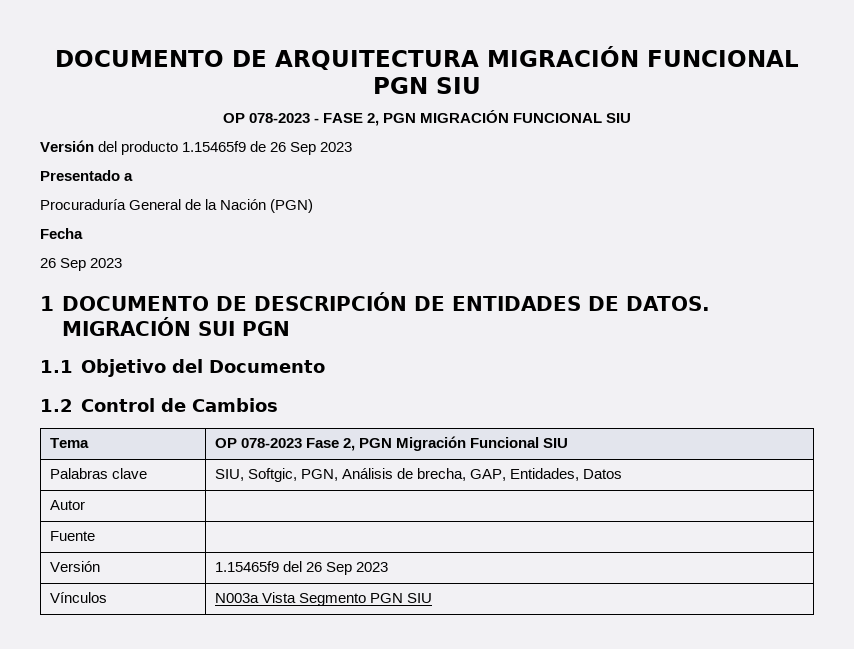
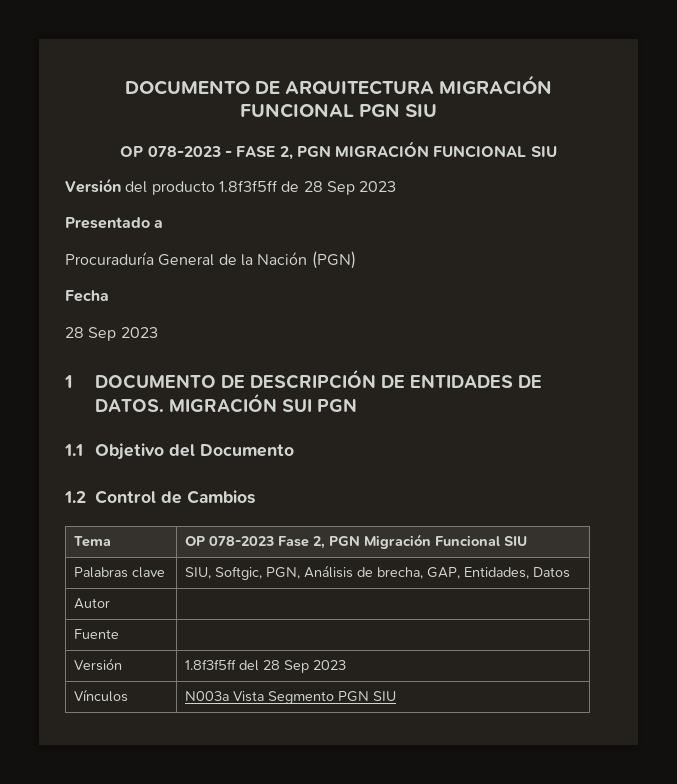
[182,141,287,152] 1.15465f9 de 26 -> [218,180,323,192] 1.8f3f5ff de 28
[40,258,56,268] 26 -> [65,327,84,338] 28
[214,561,323,572] 1.15465f9 del 26 -> [185,659,281,671] 1.8f3f5ff del 28

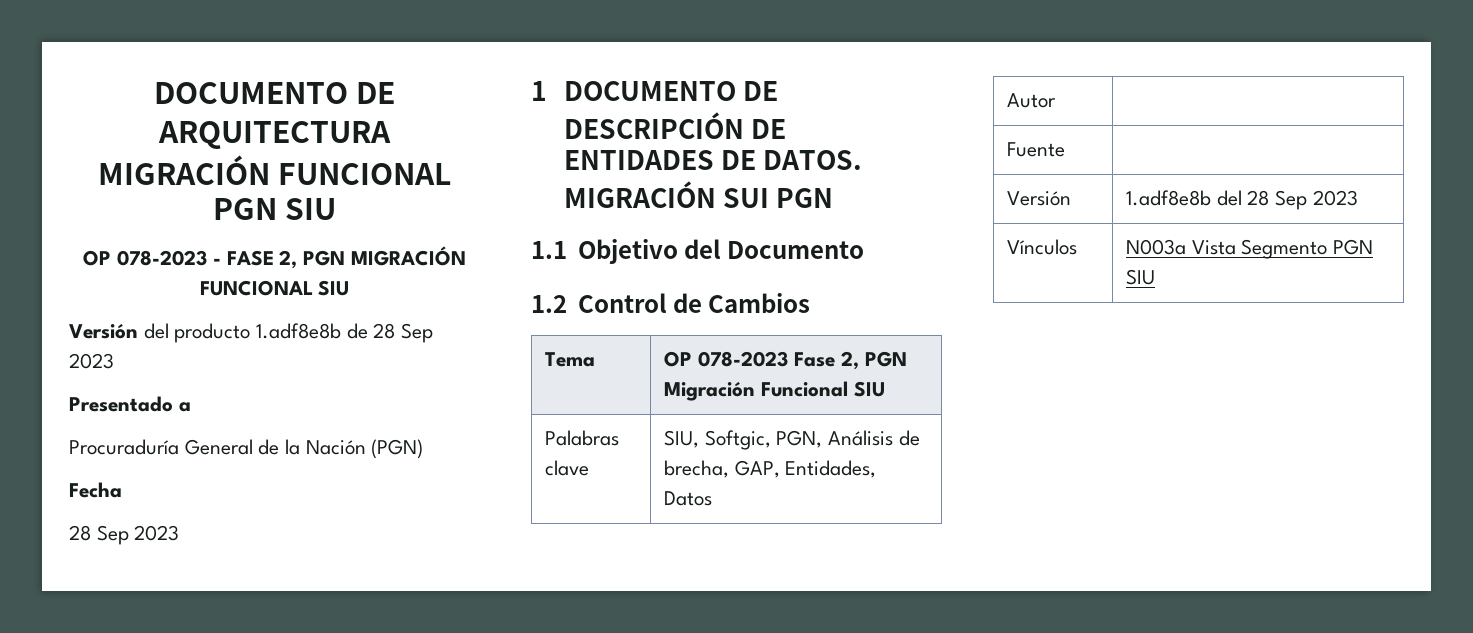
[218,180,278,192] 1.8f3f5ff -> [256,323,342,339] 1.adf8e8b
[185,659,237,670] 1.8f3f5ff -> [1126,190,1212,206] 1.adf8e8b

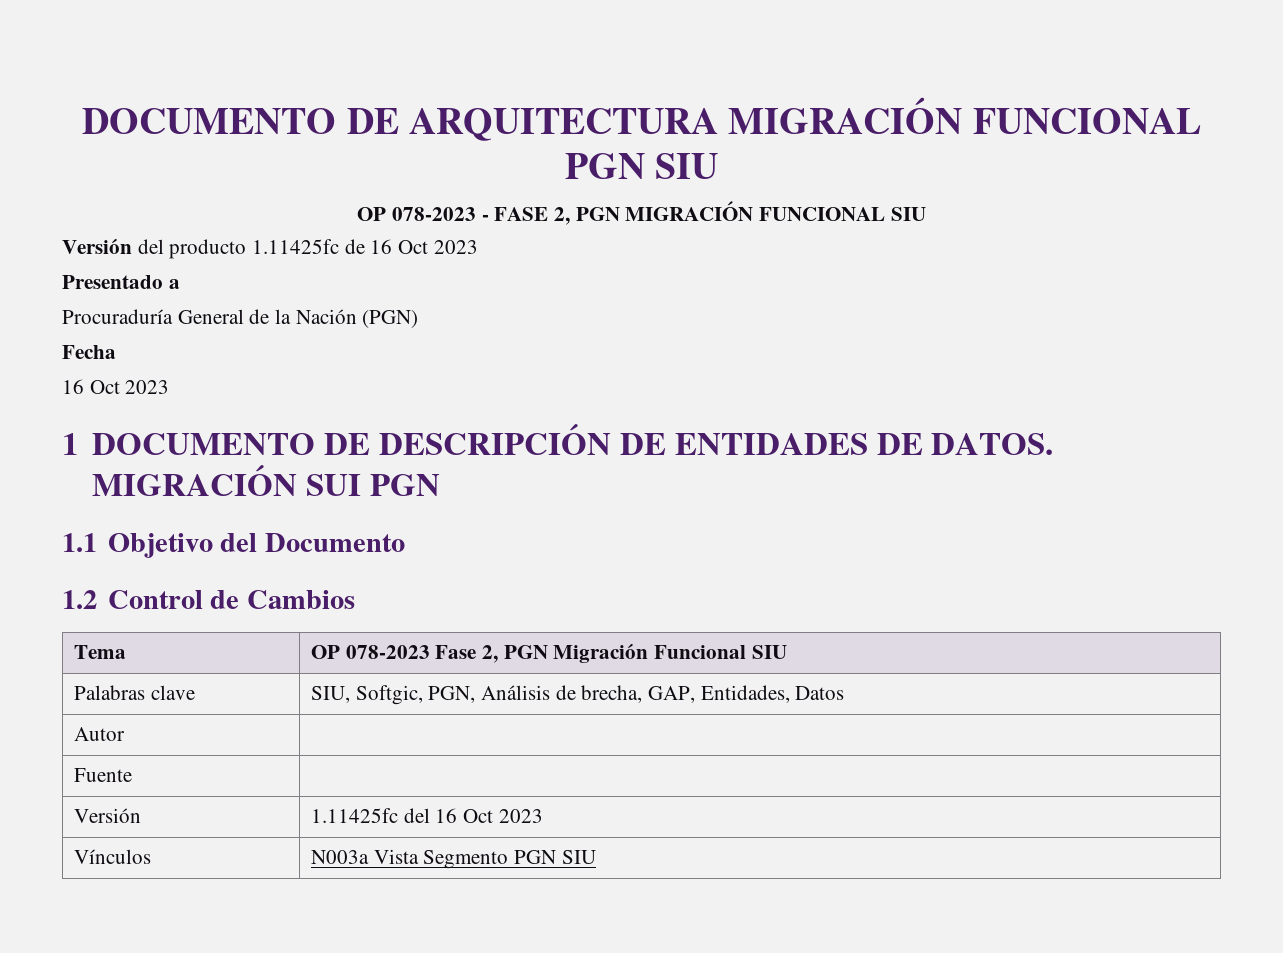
[256,323,434,343] 1.adf8e8b de 28 Sep -> [252,239,429,254] 1.11425fc de 16 Oct
[69,525,129,545] 28 Sep -> [62,379,120,394] 16 Oct
[1126,190,1308,210] 1.adf8e8b del 28 Sep -> [310,808,493,823] 1.11425fc del 16 Oct

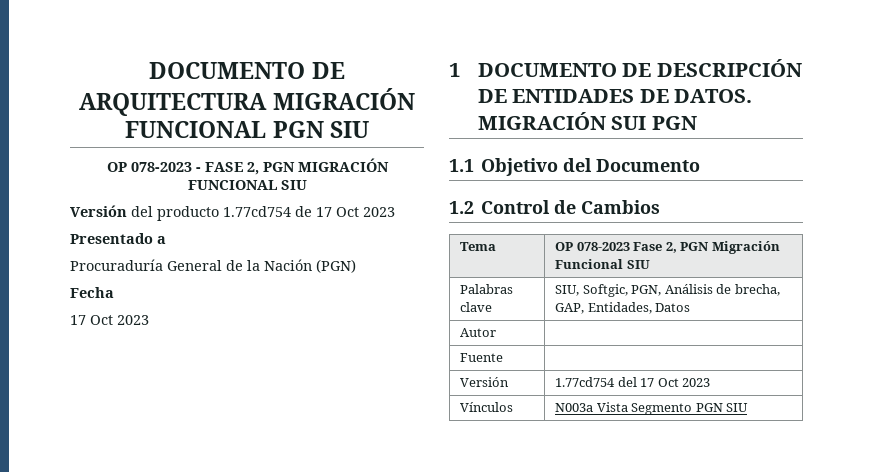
[252,239,393,254] 1.11425fc de 16 -> [223,206,332,217] 1.77cd754 de 17
[62,379,84,394] 16 -> [70,315,86,325] 17
[310,808,458,823] 1.11425fc del 16 -> [555,377,655,387] 1.77cd754 del 17

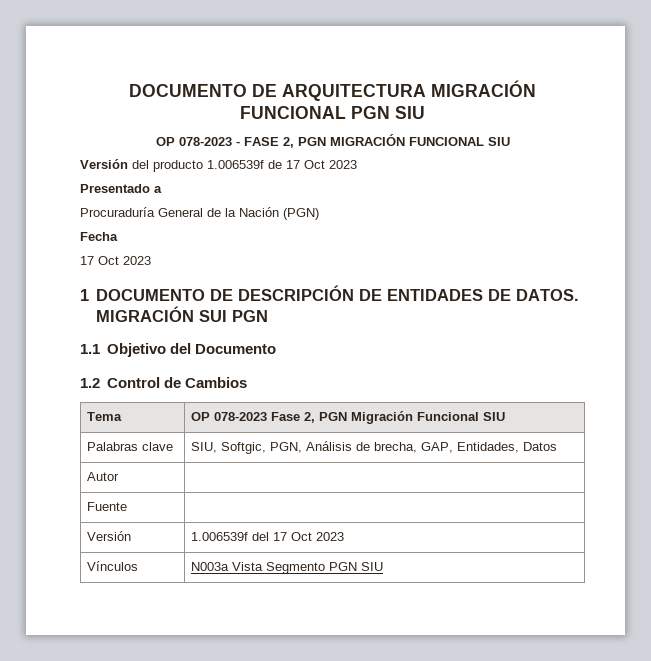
[223,206,291,217] 1.77cd754 -> [207,160,264,169] 1.006539f
[555,377,616,387] 1.77cd754 -> [190,532,248,541] 1.006539f

